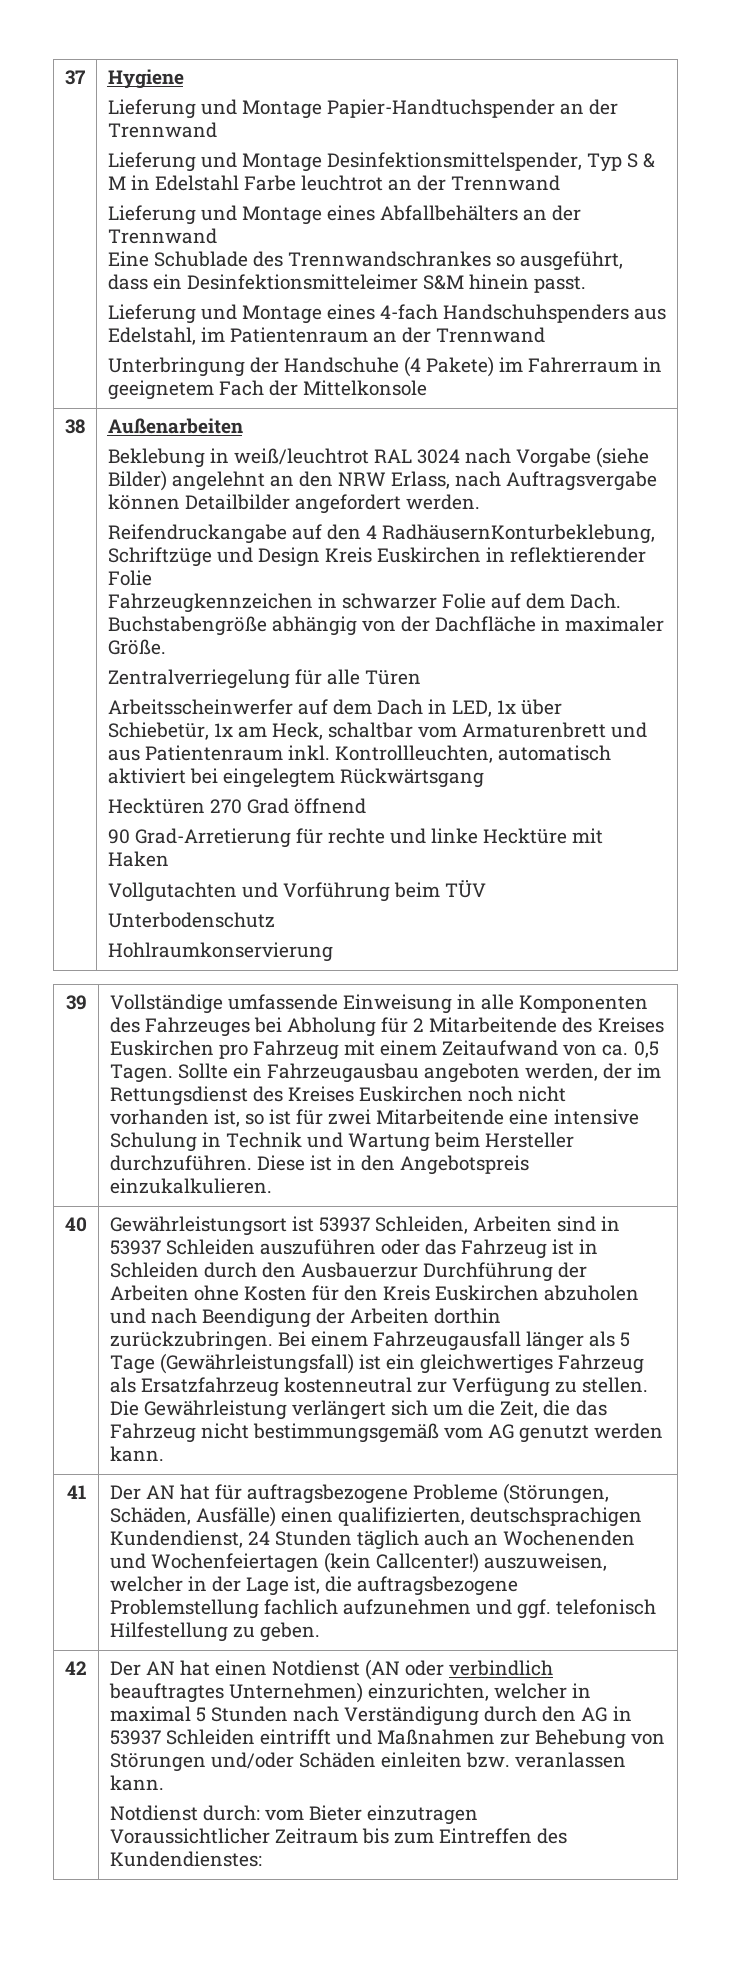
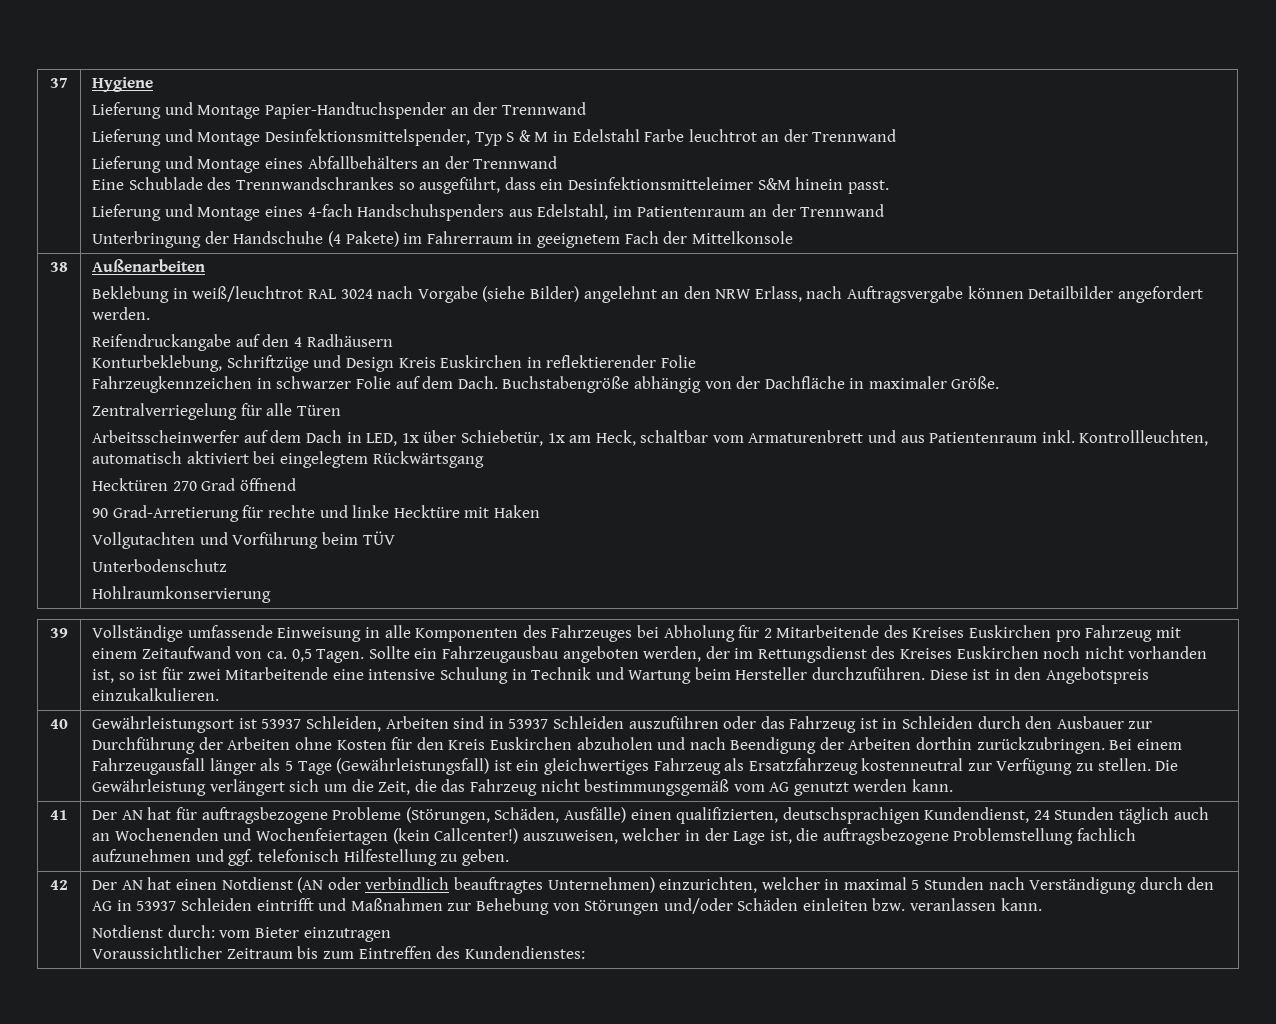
[382,524,656,544] RadhäusernKonturbeklebung, -> [306,334,393,347] [92,355,223,372] Radhäusern // Konturbeklebung,
[300,1262,418,1278] Ausbauerzur -> [1056,716,1153,729] Ausbauer zur

